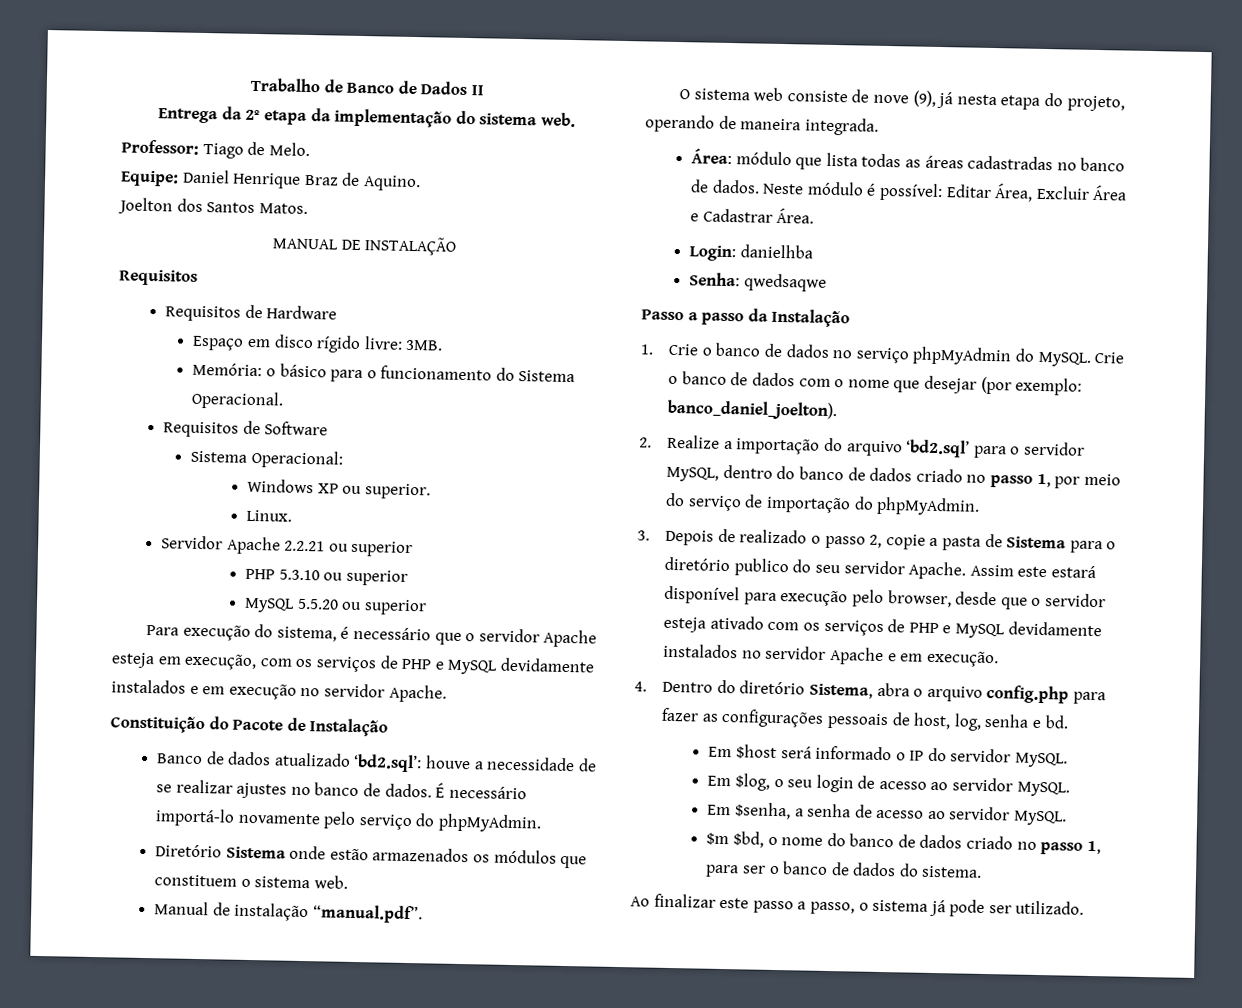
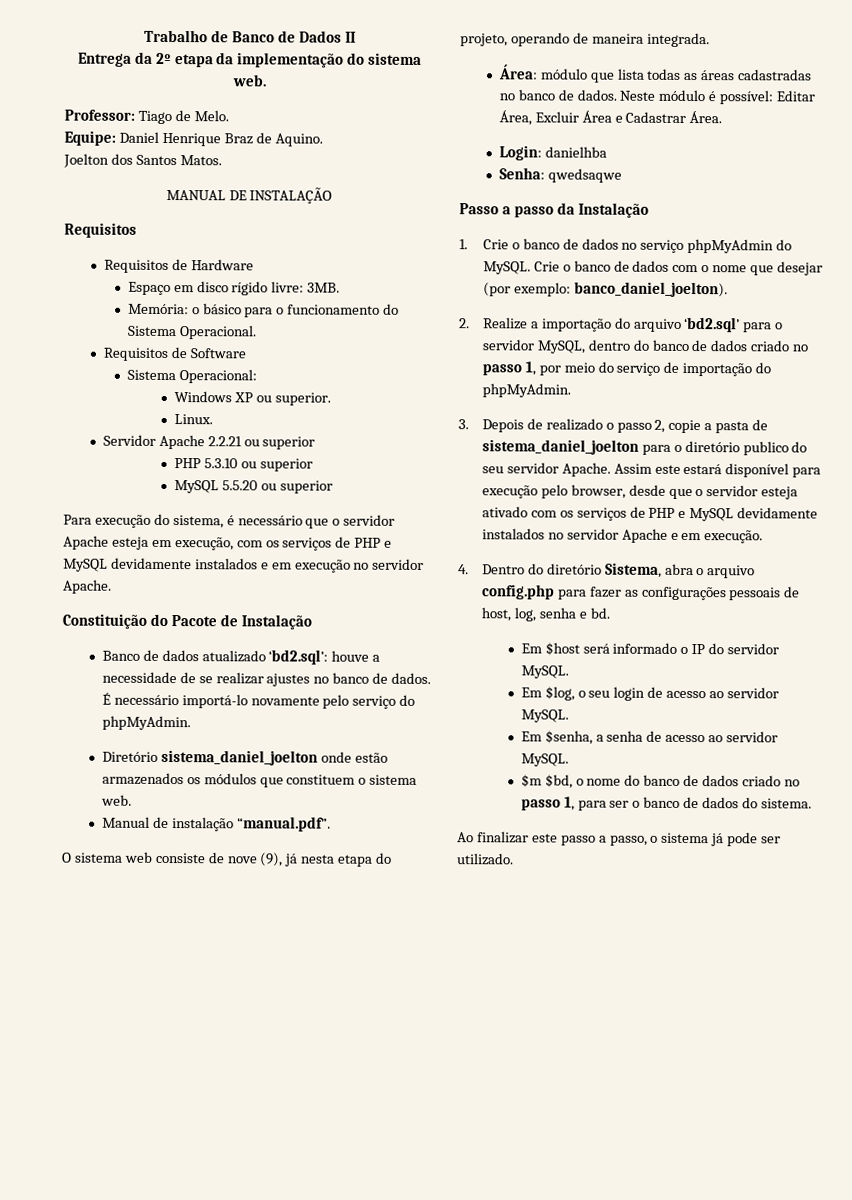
[225,846,286,859] Sistema -> [160,749,318,766] sistema_daniel_joelton
[1006,536,1067,549] Sistema -> [481,439,639,455] sistema_daniel_joelton

